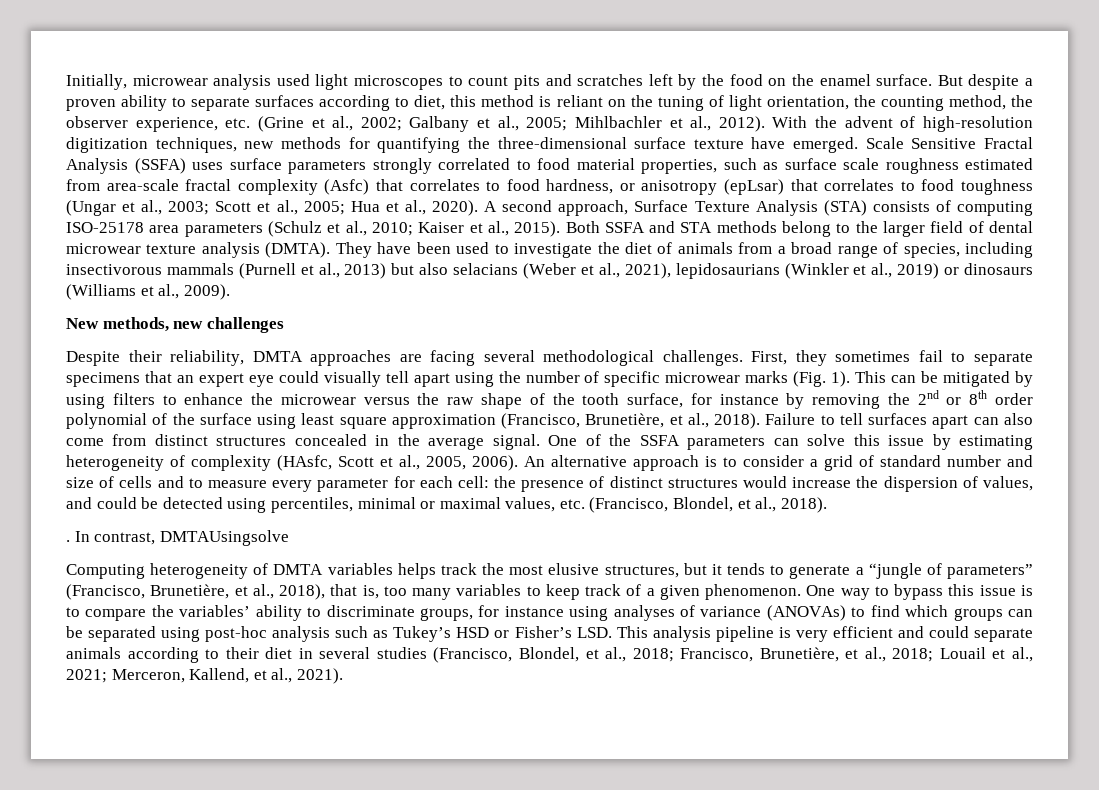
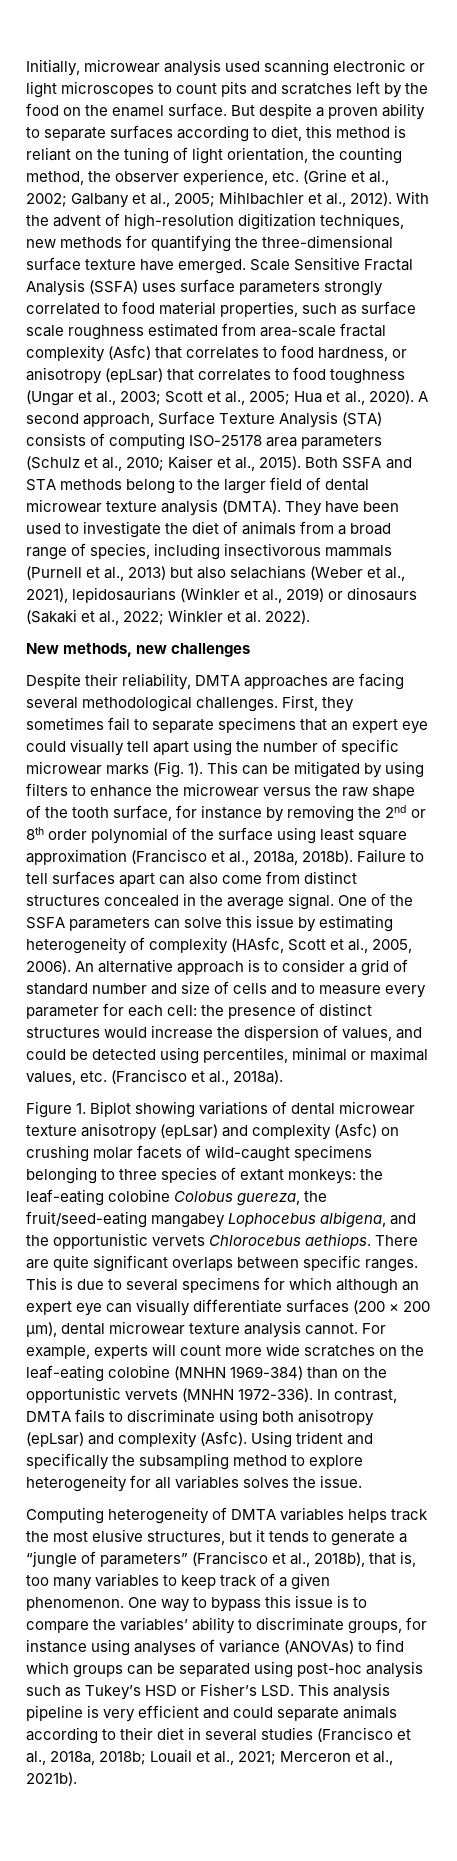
(310, 80) none -> [264,59,426,76] scanning electronic or
[453,263,519,275] selacians -> [230,565,307,579] selachians
[66,284,230,300] (Williams et al., 2009). -> [26,609,311,625] (Sakaki et al., 2022; Winkler et al. 2022).
[501,413,761,429] (Francisco, Brunetière, et al., 2018). -> [131,849,354,865] (Francisco et al., 2018a, 2018b).
[589,497,827,513] [66,530,289,546] (Francisco, Blondel, et al., 2018). // . In contrast, DMTAUsingsolve -> [111,1069,284,1085] [26,1101,416,1118] [26,1123,400,1140] [26,1145,373,1162] [26,1167,384,1184] [26,1189,328,1206] [26,1211,417,1228] [26,1233,419,1249] [26,1255,419,1272] [26,1277,420,1294] [26,1299,431,1316] [26,1321,387,1338] [26,1343,425,1359] [26,1365,388,1382] [26,1387,398,1403] [26,1409,375,1426] [26,1431,374,1448] [26,1453,364,1470] [26,1475,363,1492] (Francisco et al., 2018a). // Figure 1. Biplot showing variations of dental microwear texture anisotropy (epLsar) and complexity (Asfc) on crushing molar facets of wild-caught specimens belonging to three species of extant monkeys: the leaf-eating colobine Colobus guereza, the fruit/seed-eating mangabey Lophocebus albigena, and the opportunistic vervets Chlorocebus aethiops. There are quite significant overlaps between specific ranges. This is due to several specimens for which although an expert eye can visually differentiate surfaces (200 × 200 µm), dental microwear texture analysis cannot. For example, experts will count more wide scratches on the leaf-eating colobine (MNHN 1969-384) than on the opportunistic vervets (MNHN 1972-336). In contrast, DMTA fails to discriminate using both anisotropy (epLsar) and complexity (Asfc). Using trident and specifically the subsampling method to explore heterogeneity for all variables solves the issue.
[66,584,326,600] (Francisco, Brunetière, et al., 2018), -> [192,1551,366,1567] (Francisco et al., 2018b),
[433,647,934,663] (Francisco, Blondel, et al., 2018; Francisco, Brunetière, et al., 2018; -> [317,1727,412,1742] [26,1751,147,1765] (Francisco et al., 2018a, 2018b;
[111,668,343,684] Merceron, Kallend, et al., 2021). -> [280,1751,394,1765] [26,1772,77,1786] Merceron et al., 2021b).

